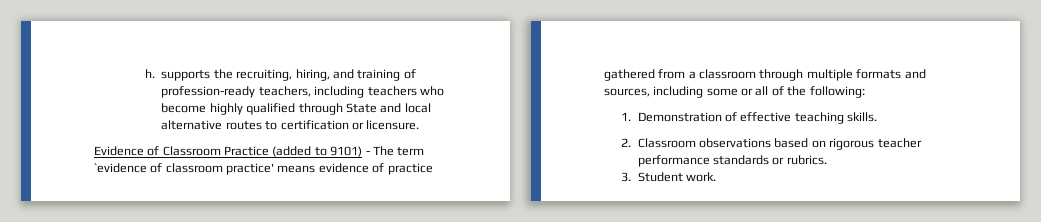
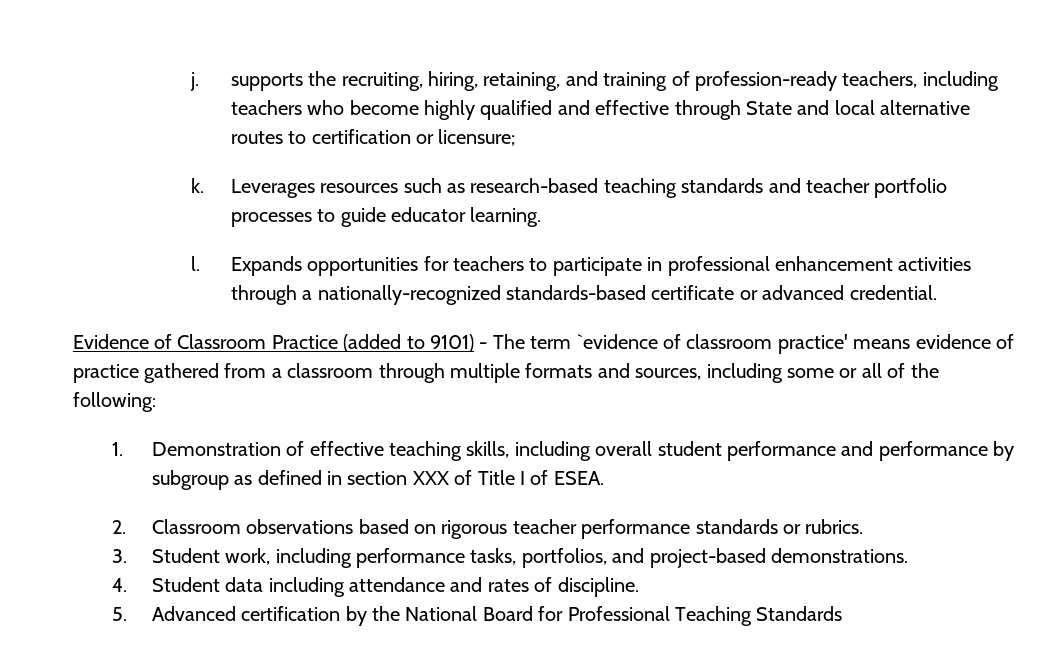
[144,69,155,78] h. -> [190,72,200,91] j.
(330, 75) none -> [483,72,561,91] retaining,
(296, 109) none -> [557,100,670,115] and effective
[366,120,420,130] licensure. -> [438,129,516,146] [191,178,948,198] [230,207,542,227] [191,256,972,276] [230,285,937,305] licensure; // k. Leverages resources such as research-based teaching standards and teacher portfolio processes to guide educator learning. // l. Expands opportunities for teachers to participate in professional enhancement activities through a nationally-recognized standards-based certificate or advanced credential.
[847,112,878,122] skills. -> [466,441,1015,461] [151,470,604,490] skills, including overall student performance and performance by subgroup as defined in section XXX of Title I of ESEA.
[686,172,717,182] work. -> [225,548,908,568] [112,577,639,597] [112,606,843,626] work, including performance tasks, portfolios, and project-based demonstrations. // 4. Student data including attendance and rates of discipline. // 5. Advanced certification by the National Board for Professional Teaching Standards

